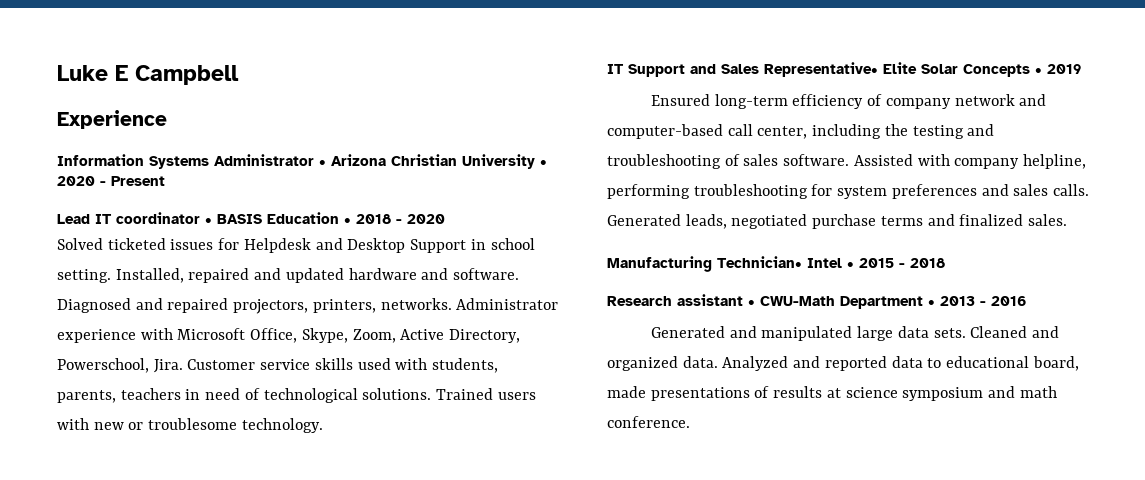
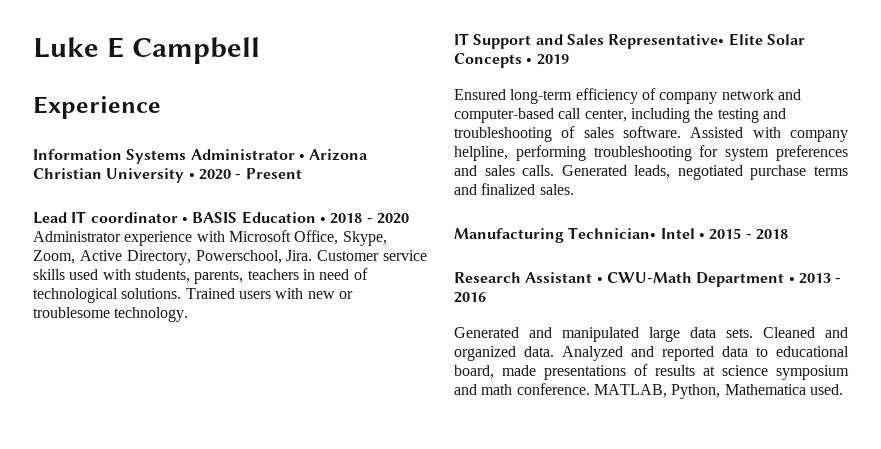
[57,238,535,253] [57,268,520,283] [57,298,452,314] Solved ticketed issues for Helpdesk and Desktop Support in school setting. Installed, repaired and updated hardware and software. Diagnosed and repaired projectors, printers, networks. -> (409, 218) none
[677,294,743,306] assistant -> [525,272,593,283] Assistant
(690, 422) none -> [593,384,843,399] MATLAB, Python, Mathematica used.

